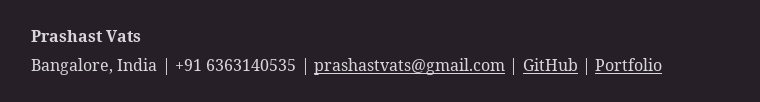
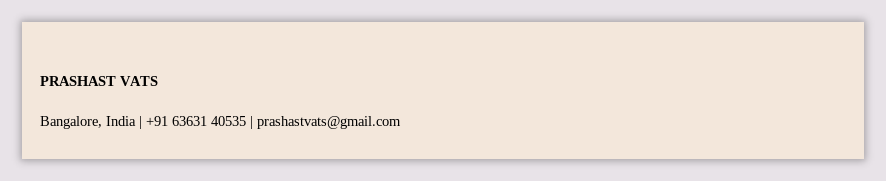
[31,30,142,42] Prashast Vats -> [40,76,158,86] PRASHAST VATS
[206,58,663,75] 6363140535 | prashastvats@gmail.com | GitHub | Portfolio -> [172,116,401,129] 63631 40535 | prashastvats@gmail.com

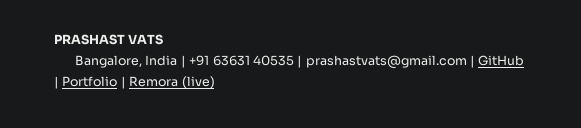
(401, 122) none -> [470,55,525,68] [54,76,215,89] | GitHub | Portfolio | Remora (live)

